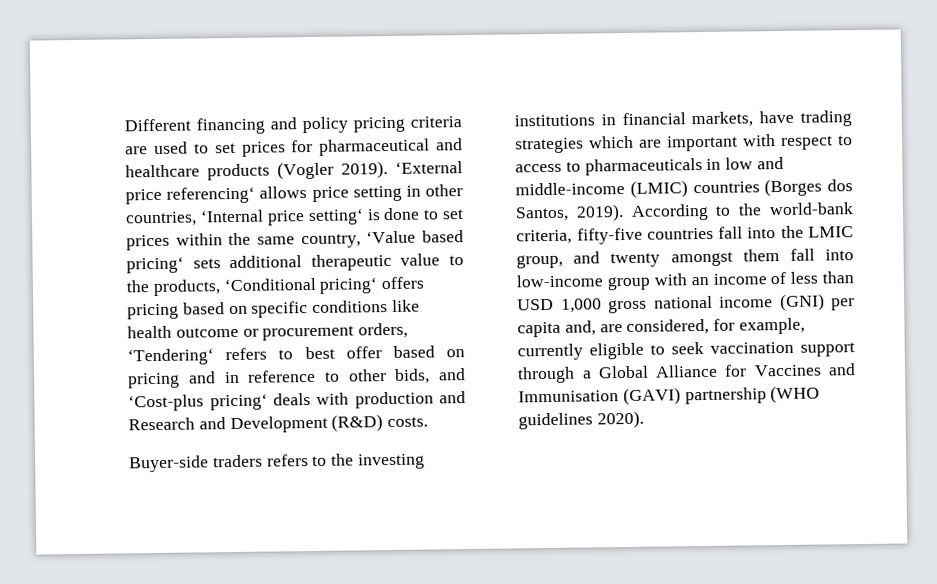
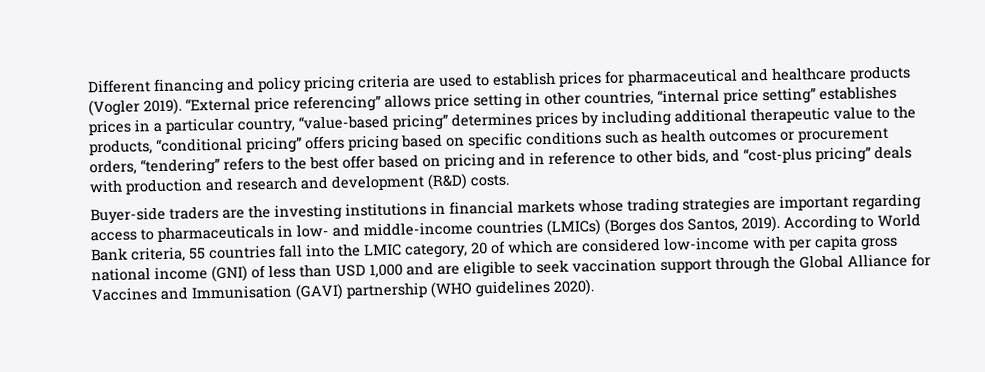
[214,142,236,154] set -> [492,71,557,86] establish
[395,161,464,174] [125,186,256,205] ‘External price referencing‘ -> [185,94,382,113] “External price referencing”
[200,207,464,226] [126,230,464,251] [126,256,221,274] ‘Internal price setting‘ is done to set prices within the same country, ‘Value based pricing‘ sets -> [657,85,898,105] [88,109,672,136] “internal price setting” establishes prices in a particular country, “value-based pricing” determines prices by including
[223,277,379,294] ‘Conditional pricing‘ -> [156,136,303,154] “conditional pricing”
[391,299,420,312] [127,325,239,339] like health outcome -> [605,129,778,144] such as health outcomes
[127,347,294,366] ‘Tendering‘ refers to -> [140,156,308,176] “tendering” refers to the
[128,393,268,412] ‘Cost-plus pricing‘ -> [743,146,872,164] “cost-plus pricing”
[128,415,328,434] Research and Development -> [236,174,426,191] research and development
[266,454,328,467] refers to -> [222,209,246,219] are
[691,110,795,128] markets, have -> [517,198,625,214] markets whose
[589,135,635,149] which -> (751, 205) none
[743,134,853,151] with respect to -> [852,193,922,211] regarding
[725,157,754,170] low -> [296,223,330,238] low-
[629,180,760,198] (LMIC) countries -> [476,219,602,237] countries (LMICs)
[738,202,854,216] [516,227,643,245] the world-bank criteria, fifty-five -> [877,213,922,228] [91,246,207,263] World Bank criteria, 55
[516,248,854,269] [516,273,767,291] group, and twenty amongst them fall into low-income group with an income -> [405,234,899,259] [91,265,249,283] category, 20 of which are considered low-income with per capita gross national income (GNI)
[608,293,855,314] [517,317,805,338] [517,343,584,361] gross national income (GNI) per capita and, are considered, for example, currently -> [406,262,461,276] and are
[582,370,592,379] a -> [773,255,797,269] the

